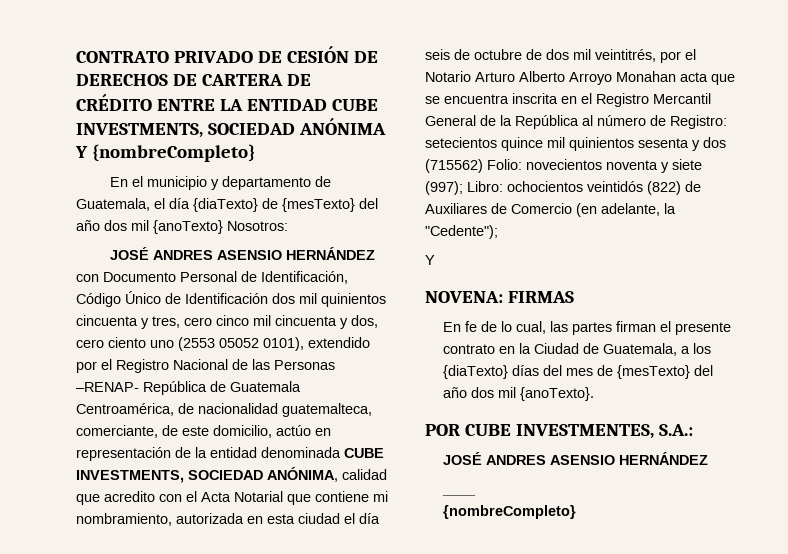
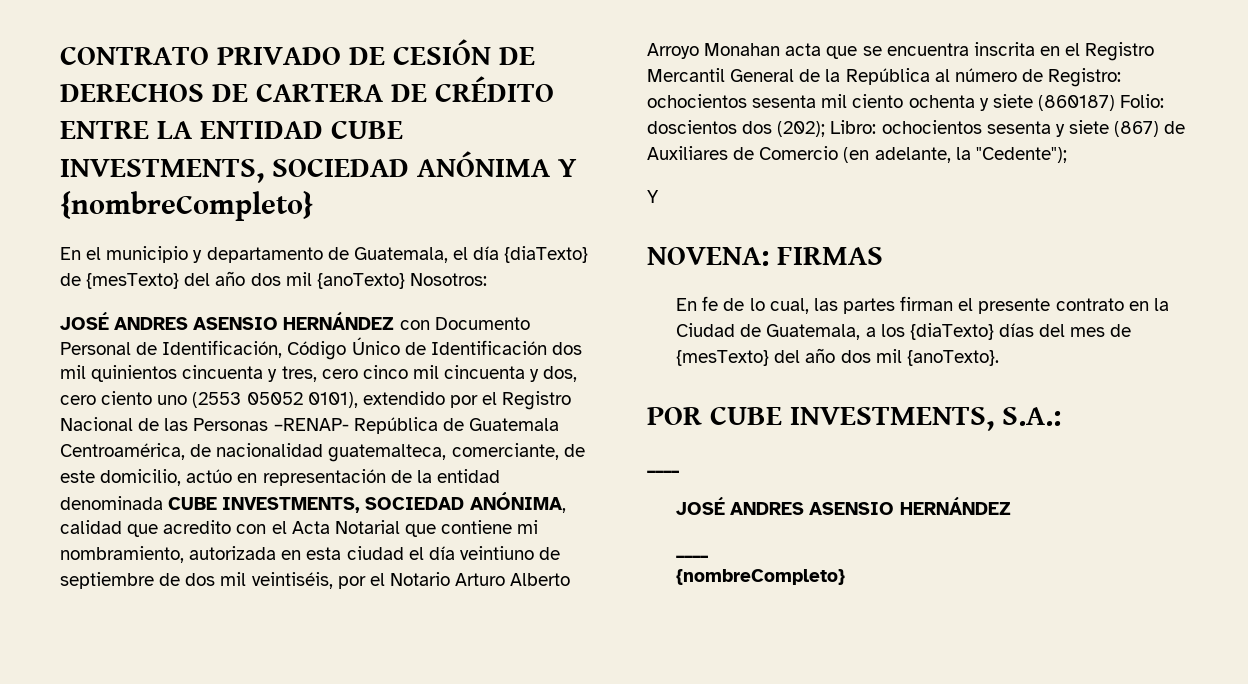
[425,49,522,60] seis de octubre -> [459,546,561,560] [60,572,154,589] veintiuno de septiembre
[595,49,656,62] veintitrés, -> [251,572,333,589] veintiséis,
[425,137,726,151] [425,159,702,173] [425,181,681,195] setecientos quince mil quinientos sesenta y dos (715562) Folio: novecientos noventa y siete (997); Libro: ochocientos veintidós (822) -> [647,94,1165,111] [647,120,1160,137] ochocientos sesenta mil ciento ochenta y siete (860187) Folio: doscientos dos (202); Libro: ochocientos sesenta y siete (867)
[515,424,654,439] INVESTMENTES, -> [790,407,994,431] INVESTMENTS,
(693, 430) none -> [647,470,679,473] // ____

